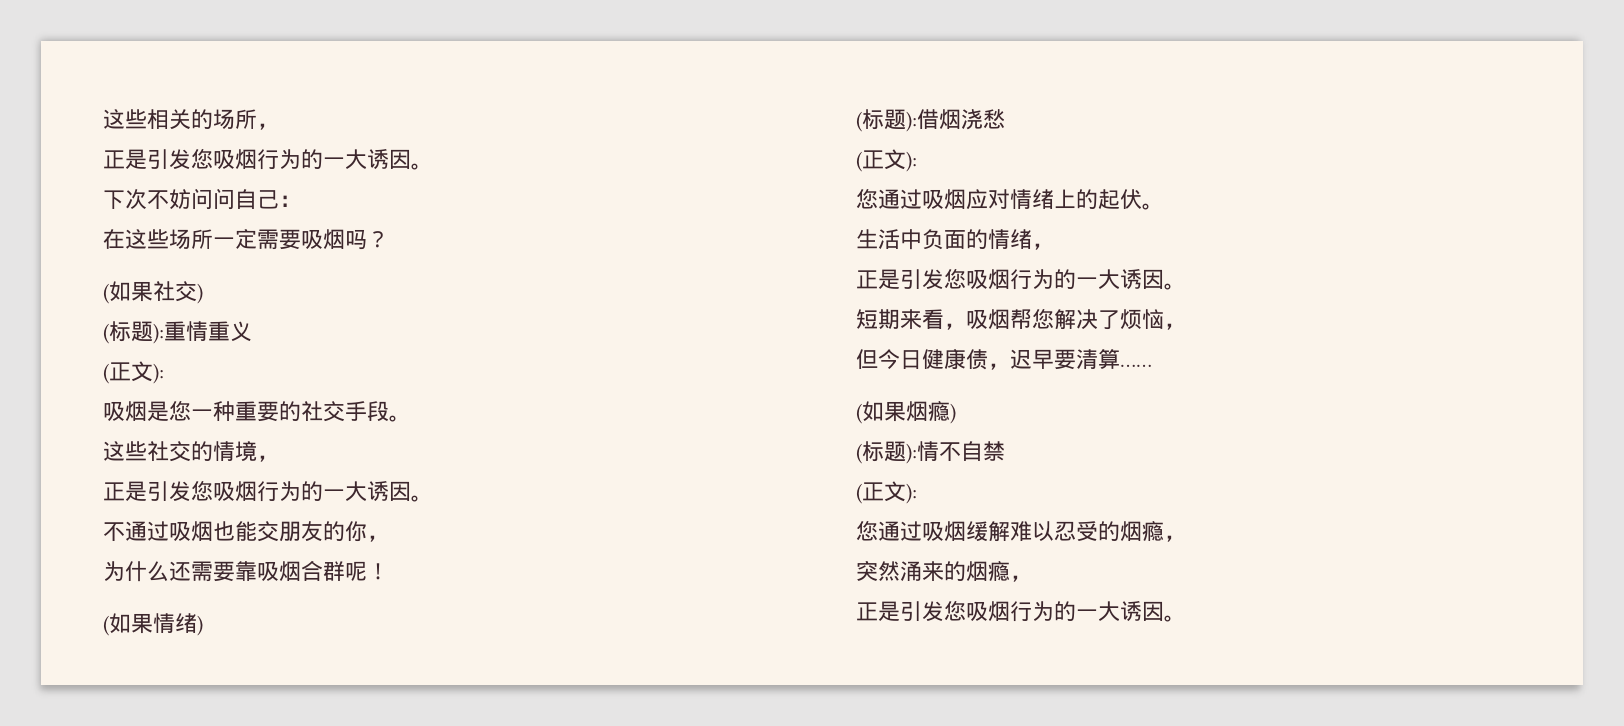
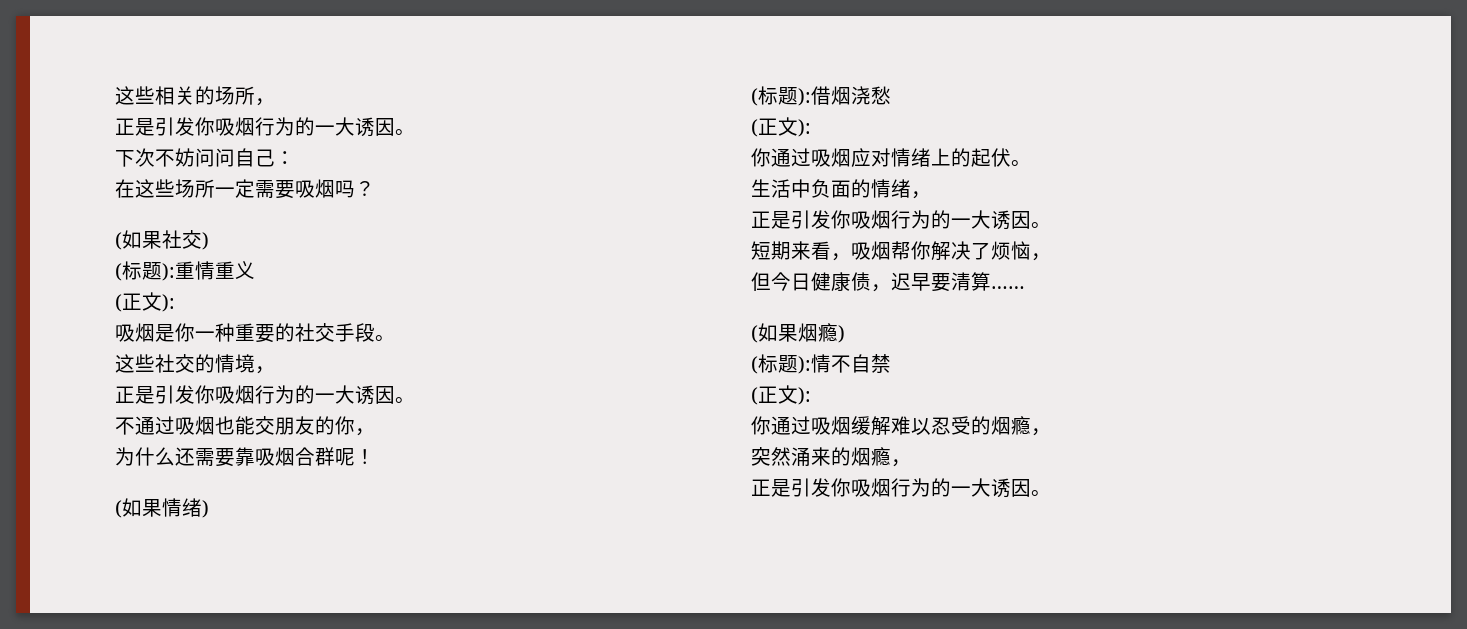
[191,148,213,169] 您 -> [195,117,215,136] 你
[169,400,191,421] 您 -> [175,323,195,342] 你
[191,480,213,501] 您 -> [195,385,215,404] 你
[856,188,878,209] 您 -> [751,148,771,167] 你
[944,268,966,289] 您 -> [831,210,851,229] 你
[1032,308,1054,329] 您 -> [911,241,931,260] 你
[856,520,878,541] 您 -> [751,416,771,435] 你
[944,600,966,621] 您 -> [831,478,851,497] 你

